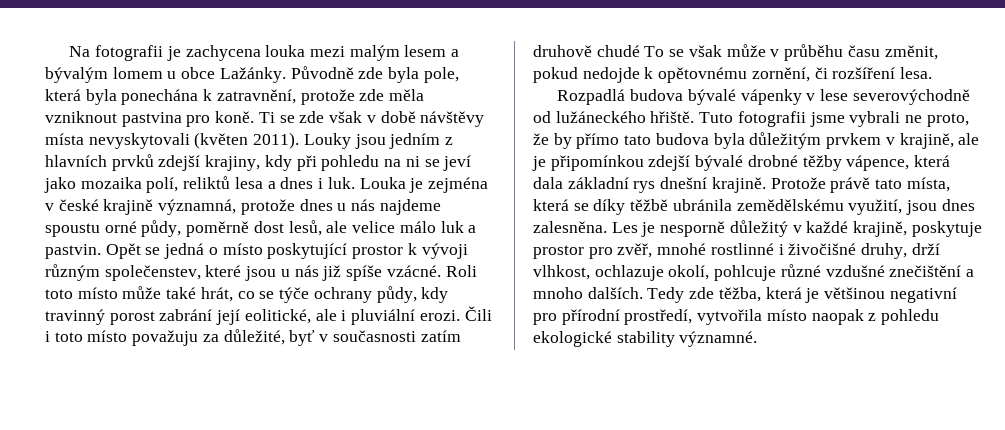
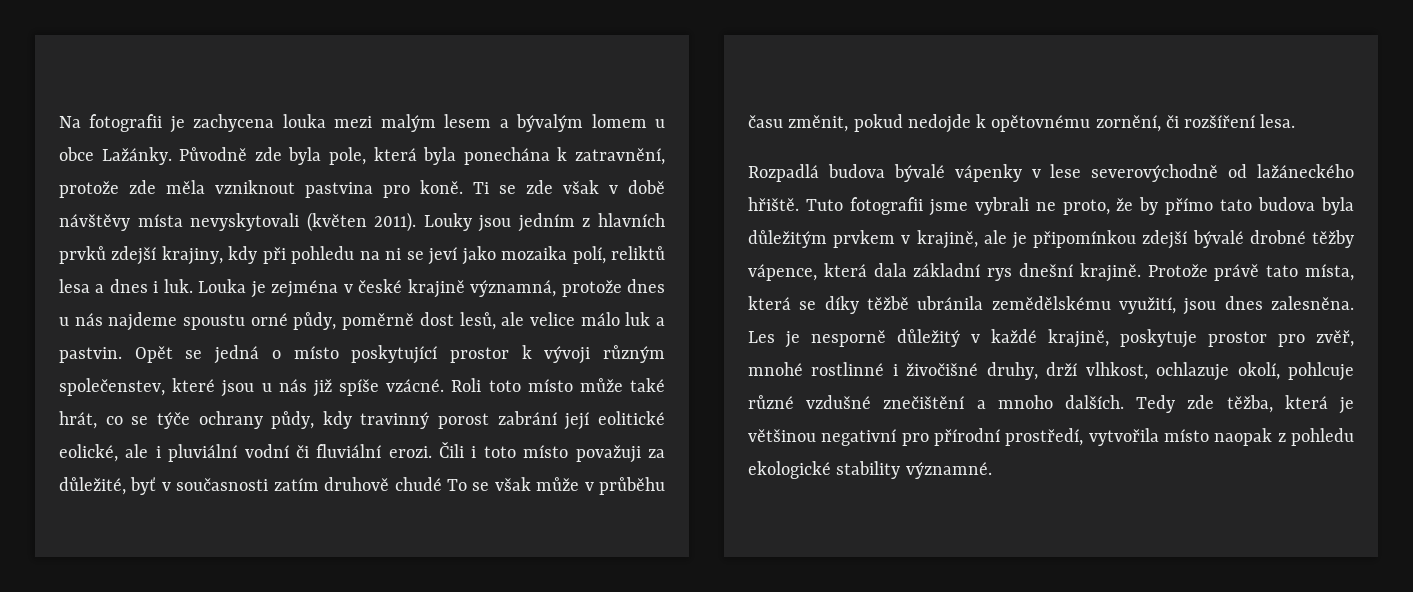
[244,309,311,324] eolitické, -> [597,411,665,425] [59,444,118,462] eolitické eolické,
(416, 317) none -> [244,444,382,458] vodní či fluviální
[132,330,199,346] považuju -> [575,445,641,463] považuji
[555,111,646,123] lužáneckého -> [1257,164,1354,178] lažáneckého

